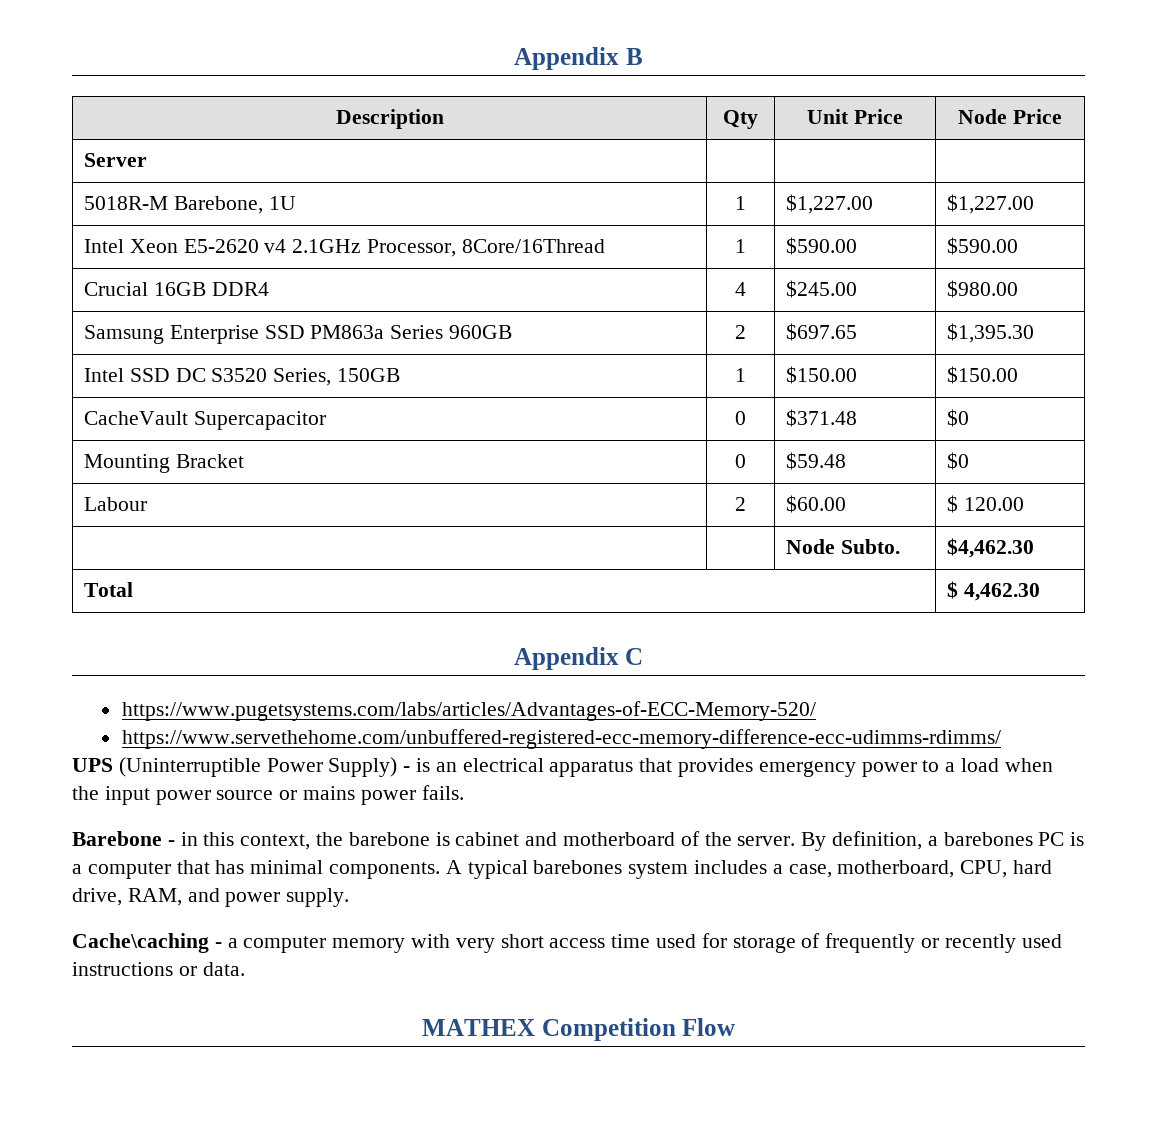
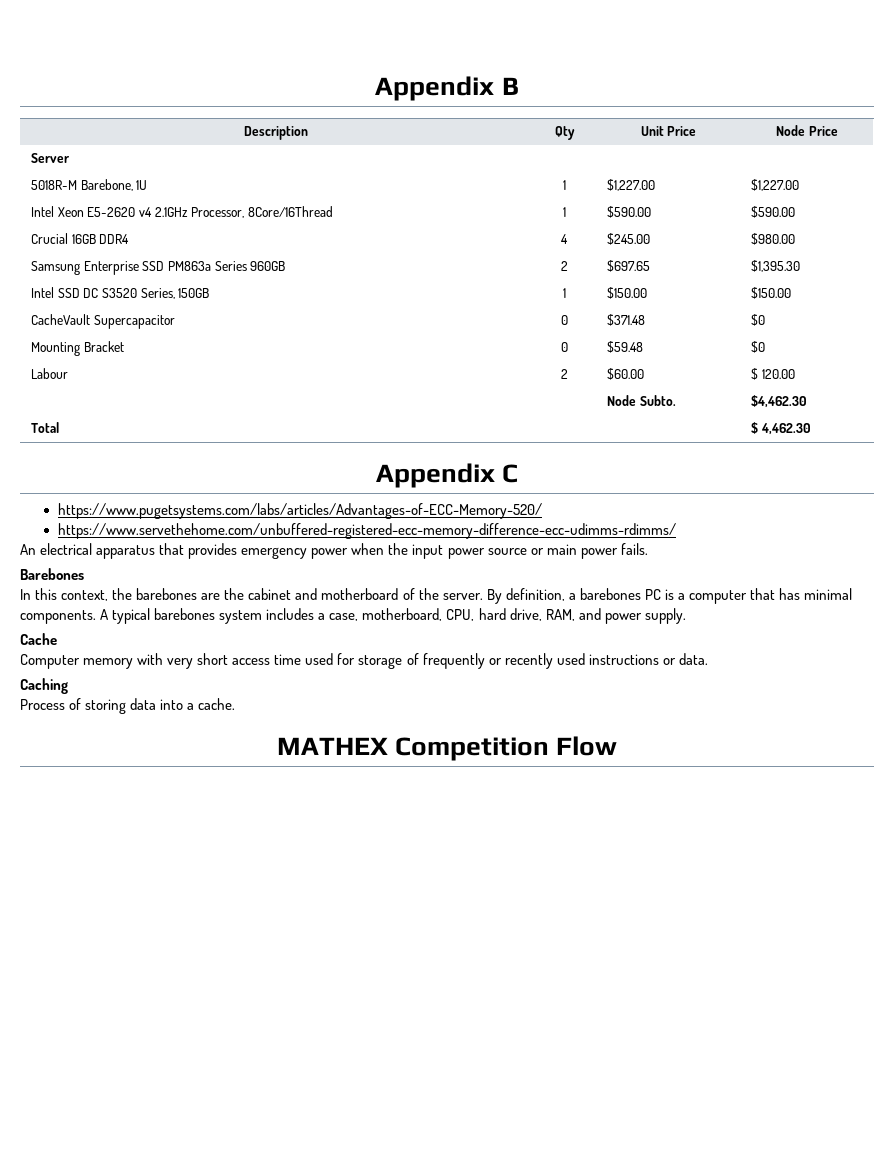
[72,757,457,777] UPS (Uninterruptible Power Supply) - is an -> [20,544,36,555] An
[922,758,1000,772] to a load -> (349, 553) none
[303,786,356,800] mains -> [546,544,577,555] main
[72,831,450,850] Barebone - in this context, the barebone is -> [20,568,84,580] [20,588,245,601] Barebones // In this context, the barebones are the
[72,933,327,953] Cache\caching - a computer -> [20,633,57,645] [20,654,80,669] Cache // Computer
(245, 969) none -> [20,678,68,694] [20,698,236,714] // Caching // Process of storing data into a cache.

